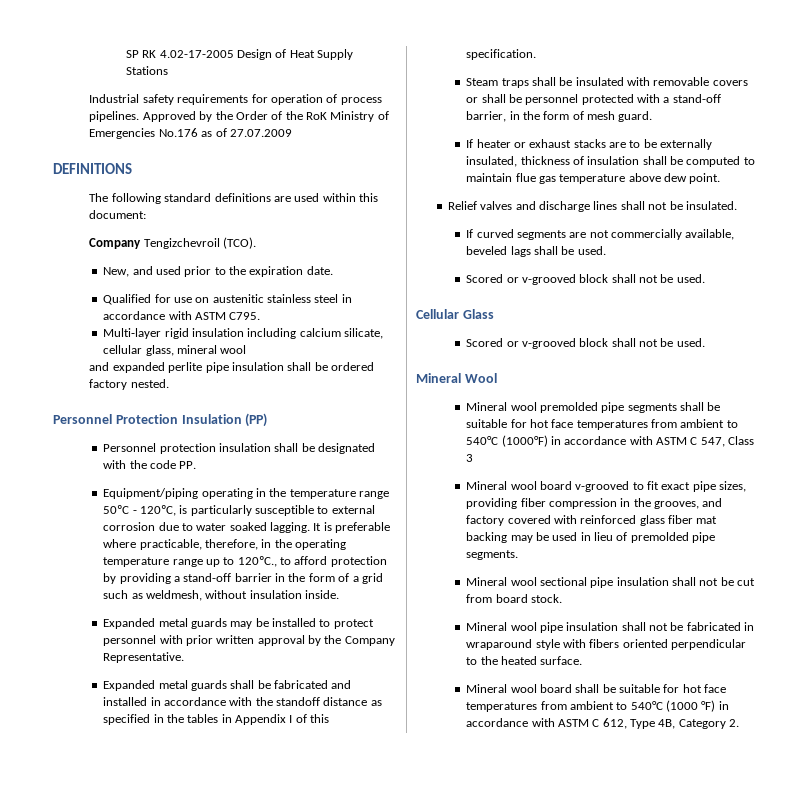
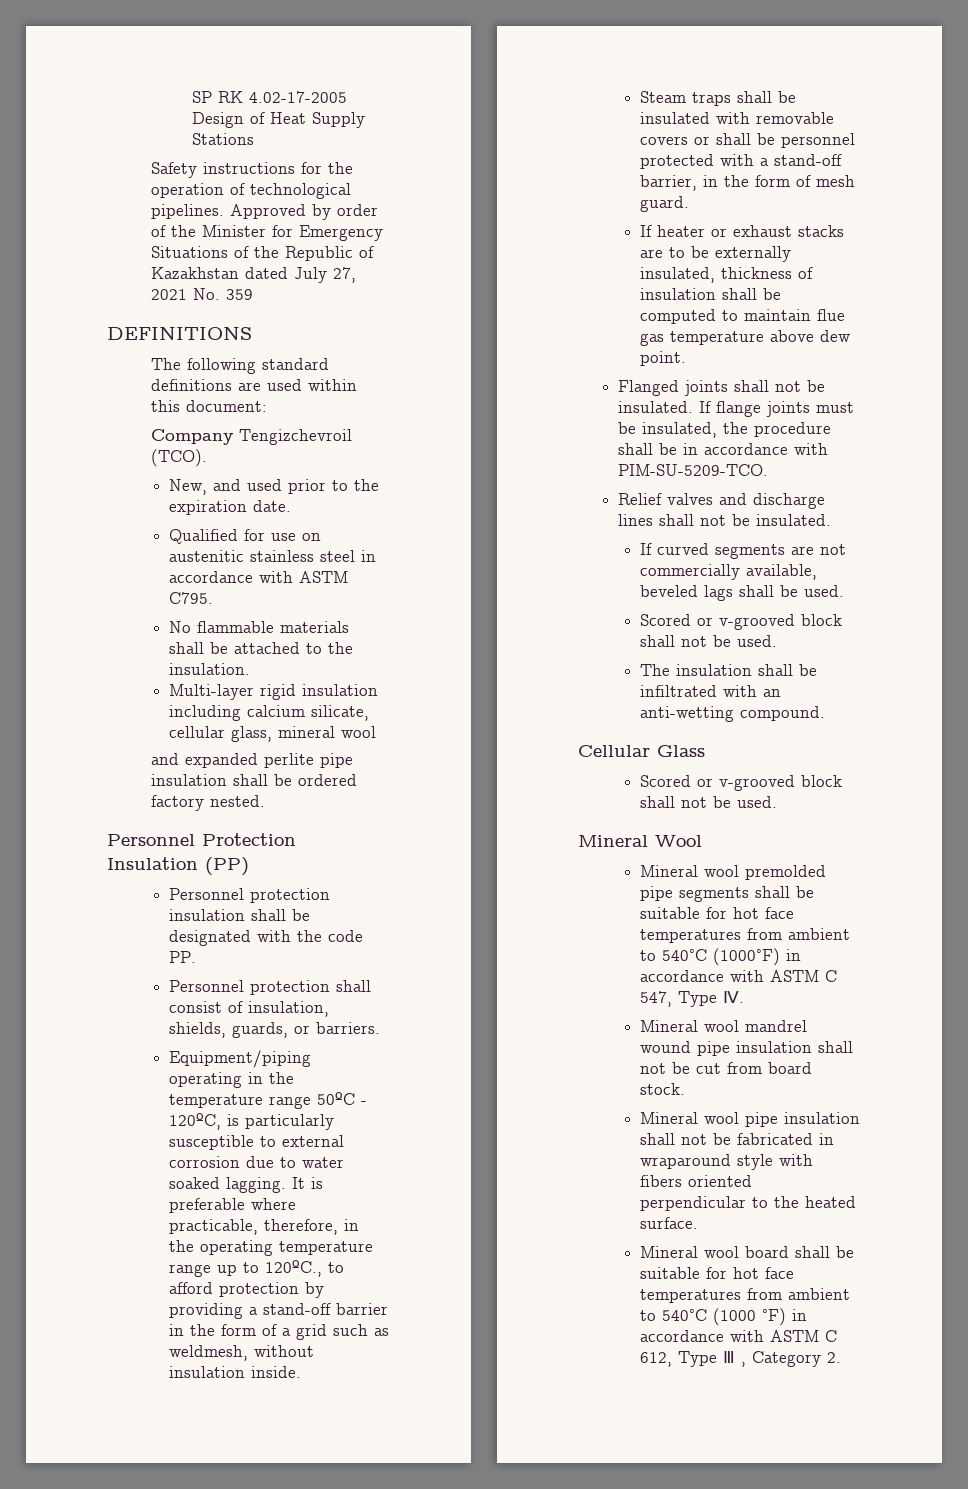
[89,94,268,105] Industrial safety requirements for -> [150,162,353,178] Safety instructions for the
[340,97,382,105] process -> [249,183,351,199] technological
[215,111,389,122] [89,128,292,139] the Order of the RoK Ministry of Emergencies No.176 as of 27.07.2009 -> [336,204,378,216] [150,225,383,241] [150,246,374,261] [150,267,356,283] [150,288,253,300] order of the Minister for Emergency Situations of the Republic of Kazakhstan dated July 27, 2021 No. 359
(261, 316) none -> [169,621,350,633] [169,642,354,654] [169,663,251,675] // No flammable materials shall be attached to the insulation.
(197, 465) none -> [169,980,372,995] [169,1001,330,1017] [169,1022,381,1038] // Personnel protection shall consist of insulation, shields, guards, or barriers.
[103,618,374,629] [103,635,395,646] [103,652,185,663] [103,680,352,691] [103,697,382,706] [103,714,330,725] [466,49,537,60] // Expanded metal guards may be installed to protect personnel with prior written approval by the Company Representative. // Expanded metal guards shall be fabricated and installed in accordance with the standoff distance as specified in the tables in Appendix I of this specification. -> (302, 1372) none
(721, 178) none -> [618,380,826,396] [618,401,855,417] [618,422,832,438] [618,443,829,455] [618,464,769,476] // Flanged joints shall not be insulated. If flange joints must be insulated, the procedure shall be in accordance with PIM-SU-5209-TCO.
(705, 278) none -> [640,664,818,676] [640,685,782,697] [640,706,826,722] // The insulation shall be infiltrated with an anti-wetting compound.
[728,436,755,445] [466,454,474,462] [466,481,747,492] [466,498,723,509] [466,515,718,526] [466,532,716,543] [466,550,519,560] [466,577,587,586] Class 3 // Mineral wool board v-grooved to fit exact pipe sizes, providing fiber compression in the grooves, and factory covered with reinforced glass fiber mat backing may be used in lieu of premolded pipe segments. // Mineral wool sectional -> [678,991,745,1007] [640,1020,808,1032] [640,1041,692,1053] Type Ⅳ. // Mineral wool mandrel wound
[658,719,676,729] 4B, -> [723,1351,747,1367] Ⅲ ,

